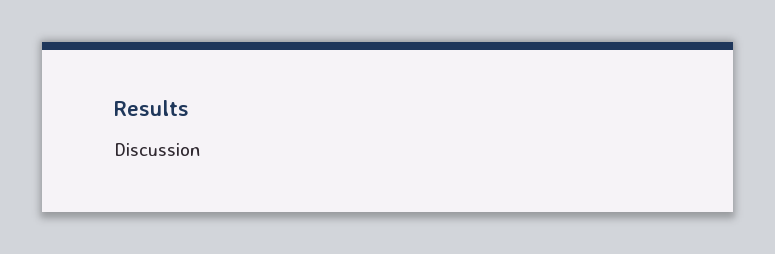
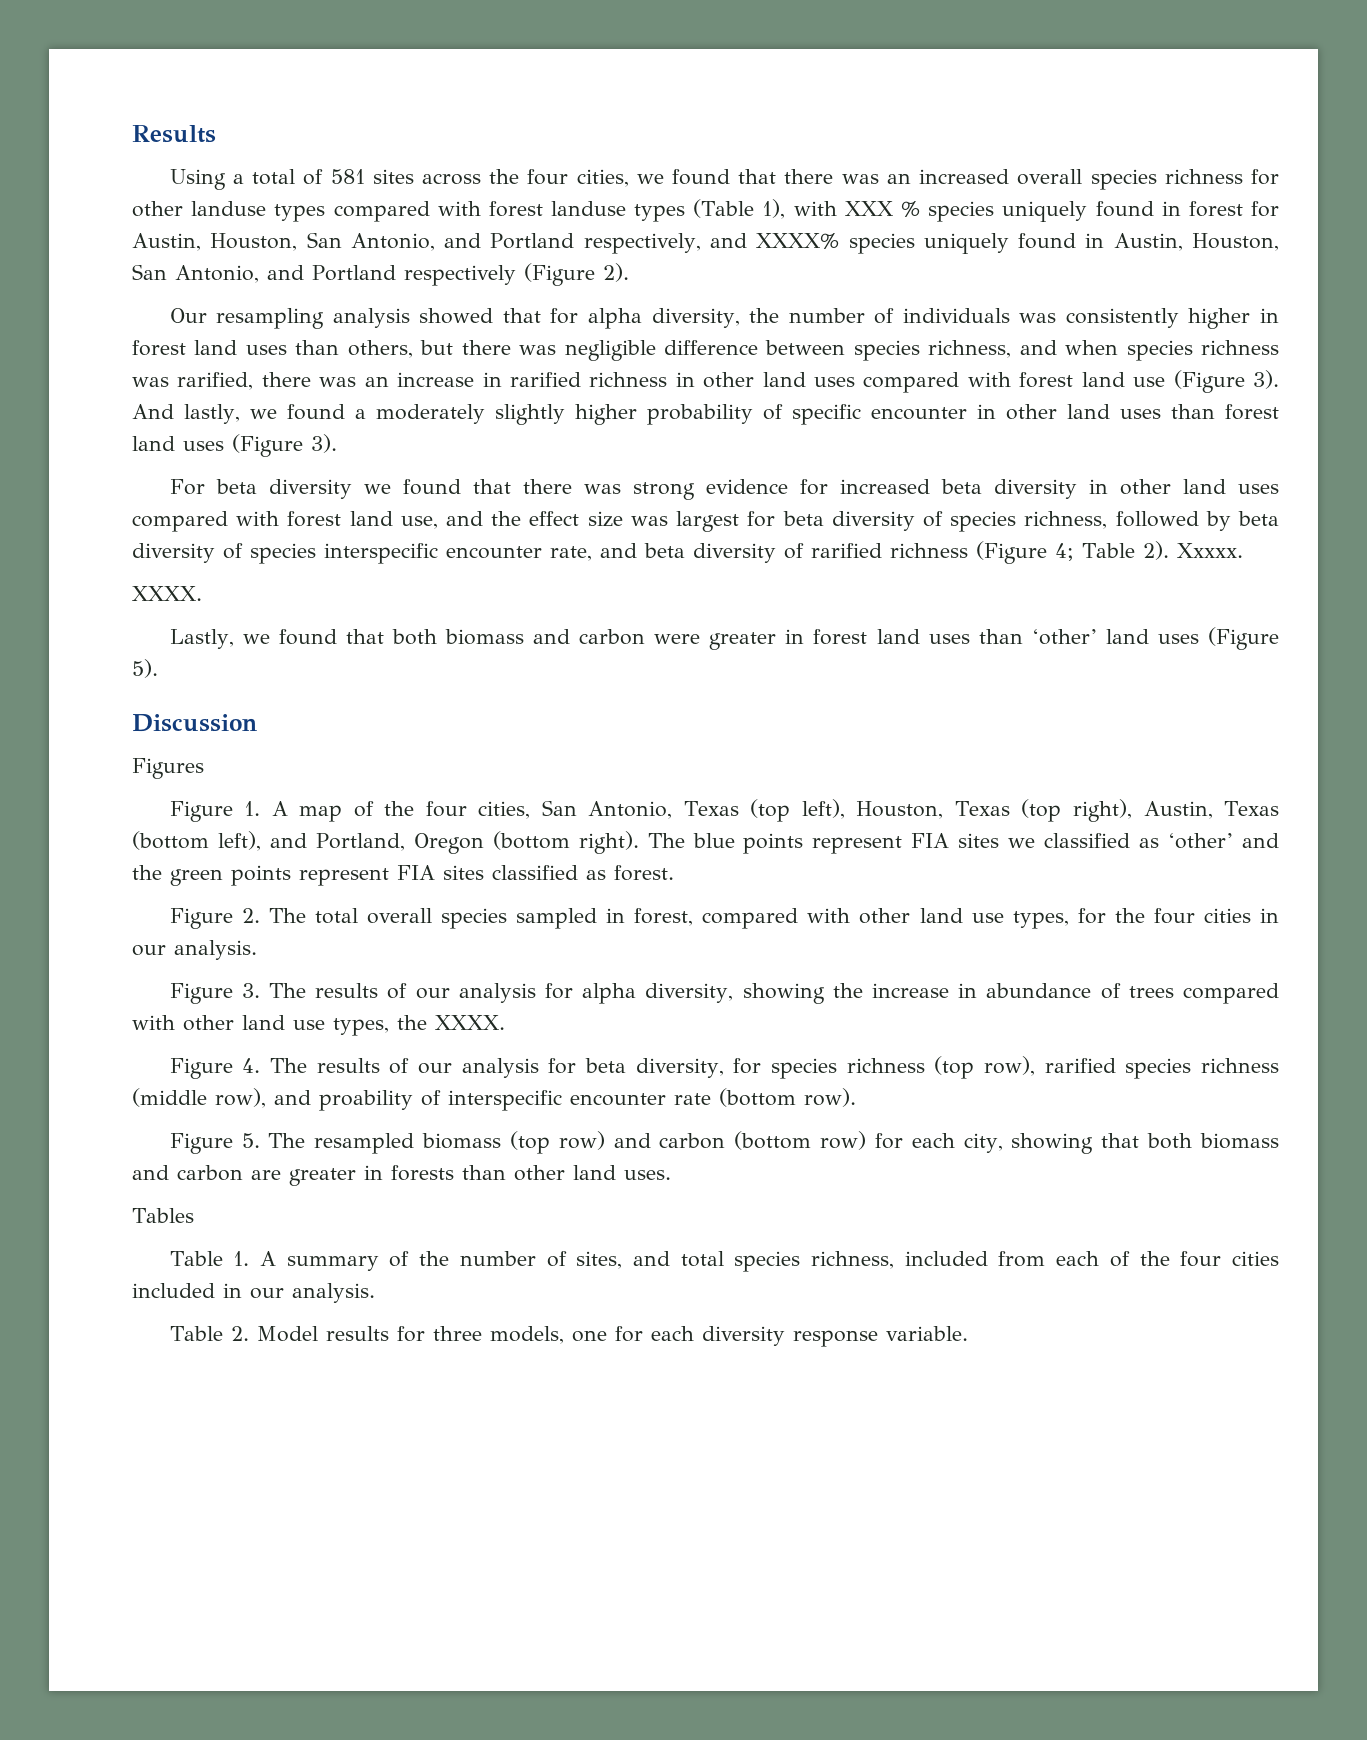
[114,143,200,156] Discussion -> [169,169,1279,190] [132,199,1280,222] [132,232,1279,254] [132,263,629,286] [169,308,1279,329] [132,340,1279,361] [132,370,1280,393] [132,404,1280,425] [132,434,337,457] [169,479,1279,500] [132,511,1279,532] [132,541,1243,564] [132,586,202,601] [169,627,1279,650] [132,659,158,678] [132,714,257,732] [132,758,204,779] [169,799,1280,822] [132,831,1279,854] [132,865,674,886] [169,908,1280,929] [132,940,257,960] [169,983,1279,1004] [132,1015,505,1036] [169,1056,1280,1079] [132,1088,856,1111] [169,1131,1279,1154] [132,1165,671,1186] [132,1208,194,1223] [169,1251,1279,1272] [132,1283,375,1303] [169,1326,968,1347] Using a total of 581 sites across the four cities, we found that there was an increased overall species richness for other landuse types compared with forest landuse types (Table 1), with XXX % species uniquely found in forest for Austin, Houston, San Antonio, and Portland respectively, and XXXX% species uniquely found in Austin, Houston, San Antonio, and Portland respectively (Figure 2). // Our resampling analysis showed that for alpha diversity, the number of individuals was consistently higher in forest land uses than others, but there was negligible difference between species richness, and when species richness was rarified, there was an increase in rarified richness in other land uses compared with forest land use (Figure 3). And lastly, we found a moderately slightly higher probability of specific encounter in other land uses than forest land uses (Figure 3). // For beta diversity we found that there was strong evidence for increased beta diversity in other land uses compared with forest land use, and the effect size was largest for beta diversity of species richness, followed by beta diversity of species interspecific encounter rate, and beta diversity of rarified richness (Figure 4; Table 2). Xxxxx. // XXXX. // Lastly, we found that both biomass and carbon were greater in forest land uses than ‘other’ land uses (Figure 5). // Discussion // Figures // Figure 1. A map of the four cities, San Antonio, Texas (top left), Houston, Texas (top right), Austin, Texas (bottom left), and Portland, Oregon (bottom right). The blue points represent FIA sites we classified as ‘other’ and the green points represent FIA sites classified as forest. // Figure 2. The total overall species sampled in forest, compared with other land use types, for the four cities in our analysis. // Figure 3. The results of our analysis for alpha diversity, showing the increase in abundance of trees compared with other land use types, the XXXX. // Figure 4. The results of our analysis for beta diversity, for species richness (top row), rarified species richness (middle row), and proability of interspecific encounter rate (bottom row). // Figure 5. The resampled biomass (top row) and carbon (bottom row) for each city, showing that both biomass and carbon are greater in forests than other land uses. // Tables // Table 1. A summary of the number of sites, and total species richness, included from each of the four cities included in our analysis. // Table 2. Model results for three models, one for each diversity response variable.

